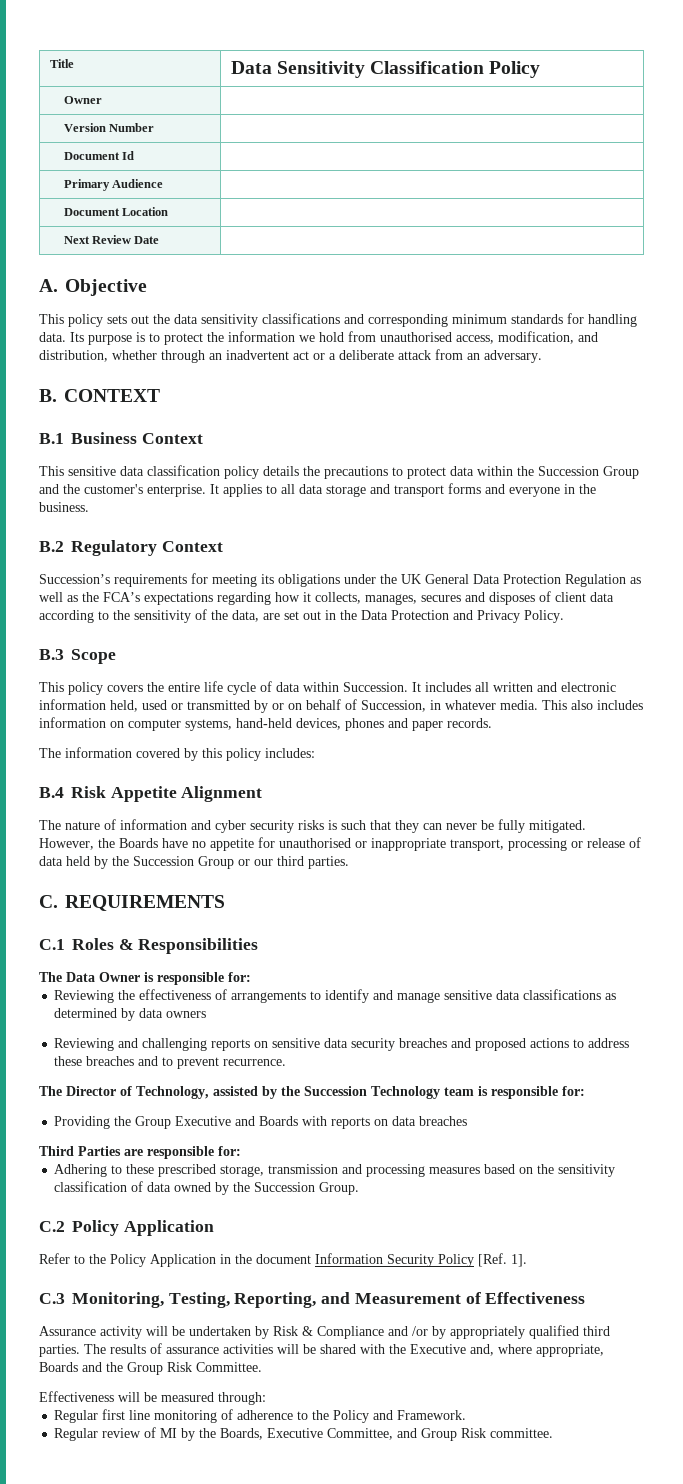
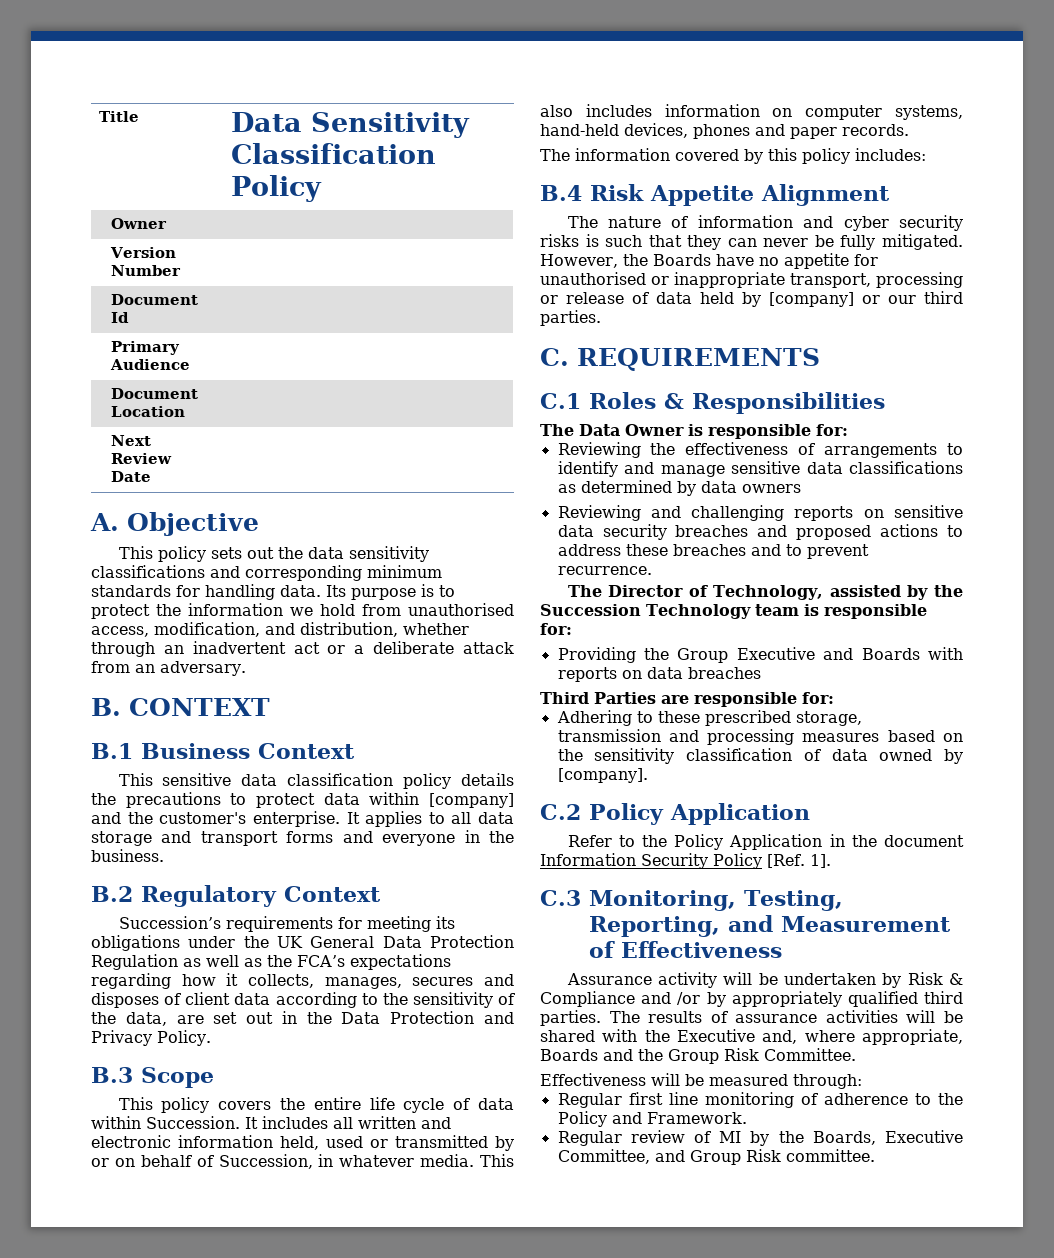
[517,466,639,479] the Succession Group -> [429,793,514,808] [company]
[112,856,234,869] the Succession Group -> [769,292,854,307] [company]
[233,1182,360,1195] the Succession Group. -> [557,768,648,783] [company].

